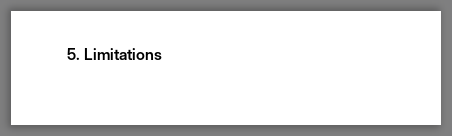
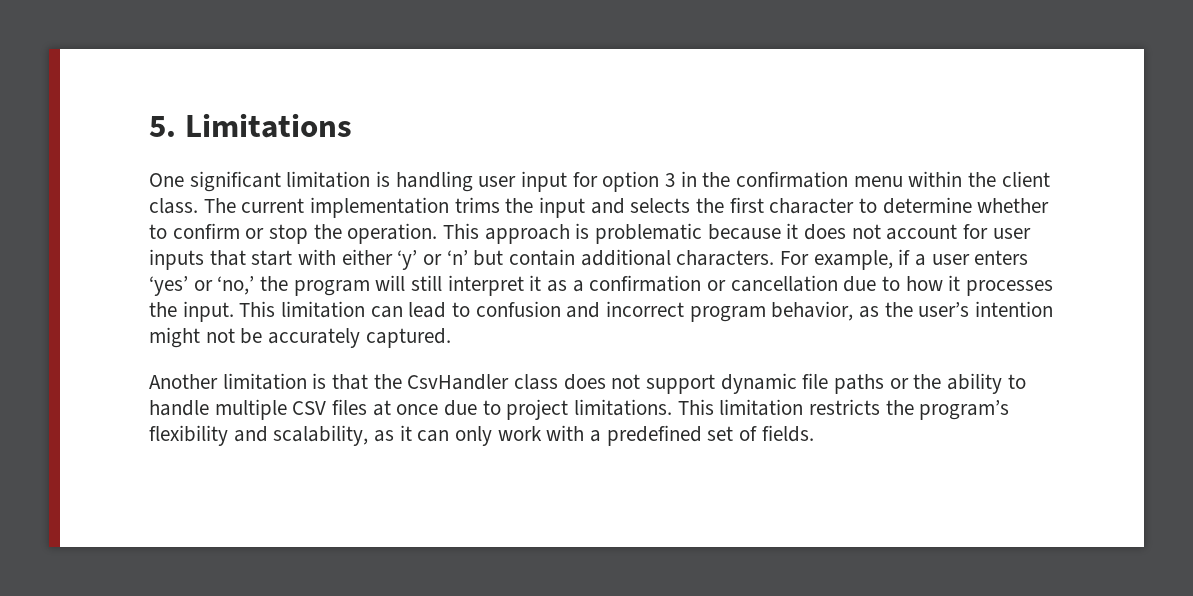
(163, 54) none -> [149,171,1050,192] [149,197,1050,218] [149,223,1031,244] [149,249,1029,270] [149,275,1054,296] [149,301,1054,322] [149,327,451,348] [149,373,1026,394] [149,399,1010,420] [149,425,814,446] // One significant limitation is handling user input for option 3 in the confirmation menu within the client class. The current implementation trims the input and selects the first character to determine whether to confirm or stop the operation. This approach is problematic because it does not account for user inputs that start with either ‘y’ or ‘n’ but contain additional characters. For example, if a user enters ‘yes’ or ‘no,’ the program will still interpret it as a confirmation or cancellation due to how it processes the input. This limitation can lead to confusion and incorrect program behavior, as the user’s intention might not be accurately captured. // Another limitation is that the CsvHandler class does not support dynamic file paths or the ability to handle multiple CSV files at once due to project limitations. This limitation restricts the program’s flexibility and scalability, as it can only work with a predefined set of fields.

